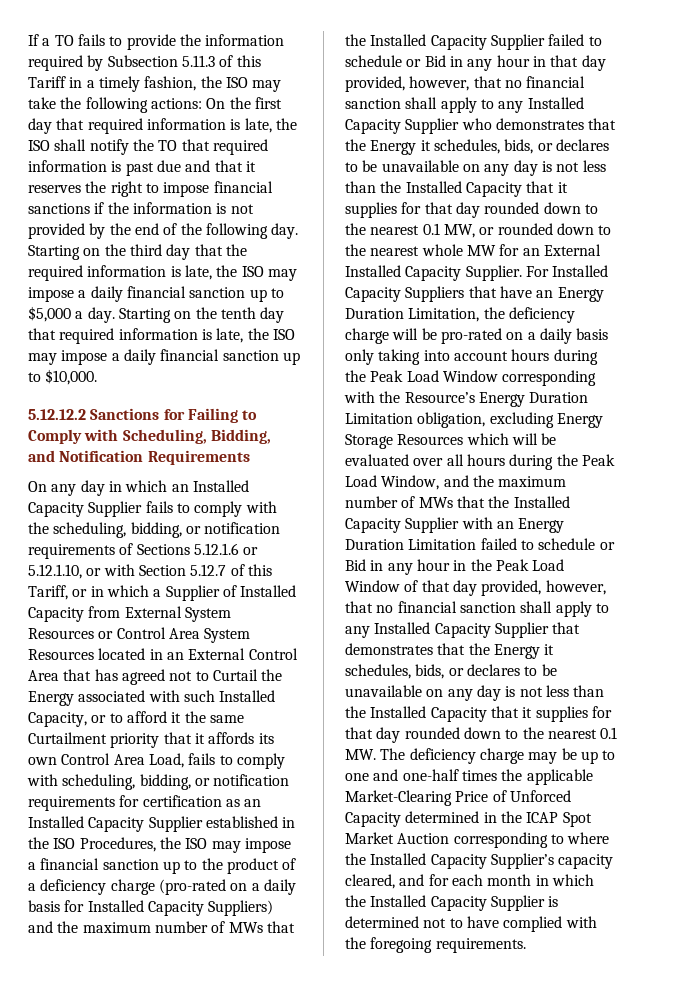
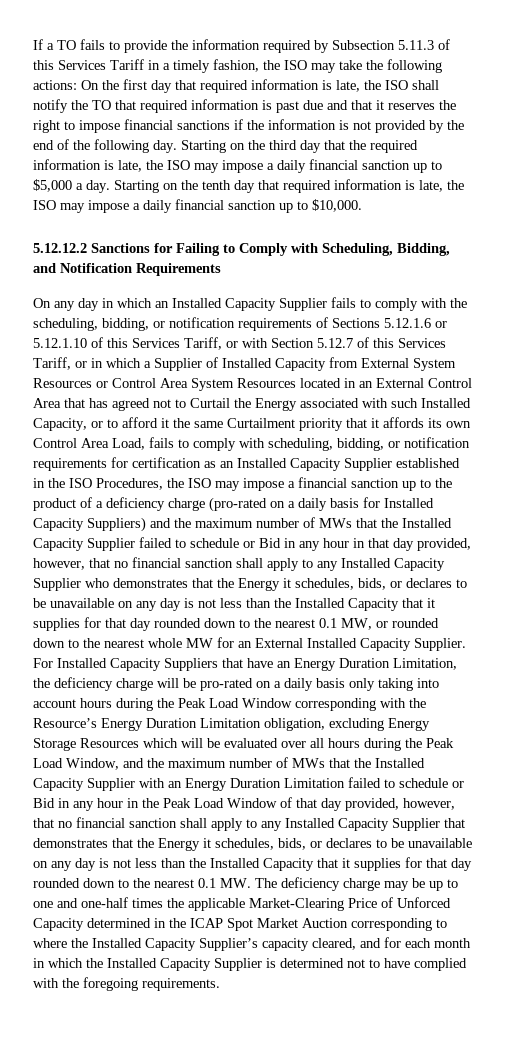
(261, 61) none -> [58,60,106,70] Services
[28,564,82,579] 5.12.1.10, -> [33,337,222,350] 5.12.1.10 of this Services Tariff,
(272, 570) none -> [398,338,446,348] Services

